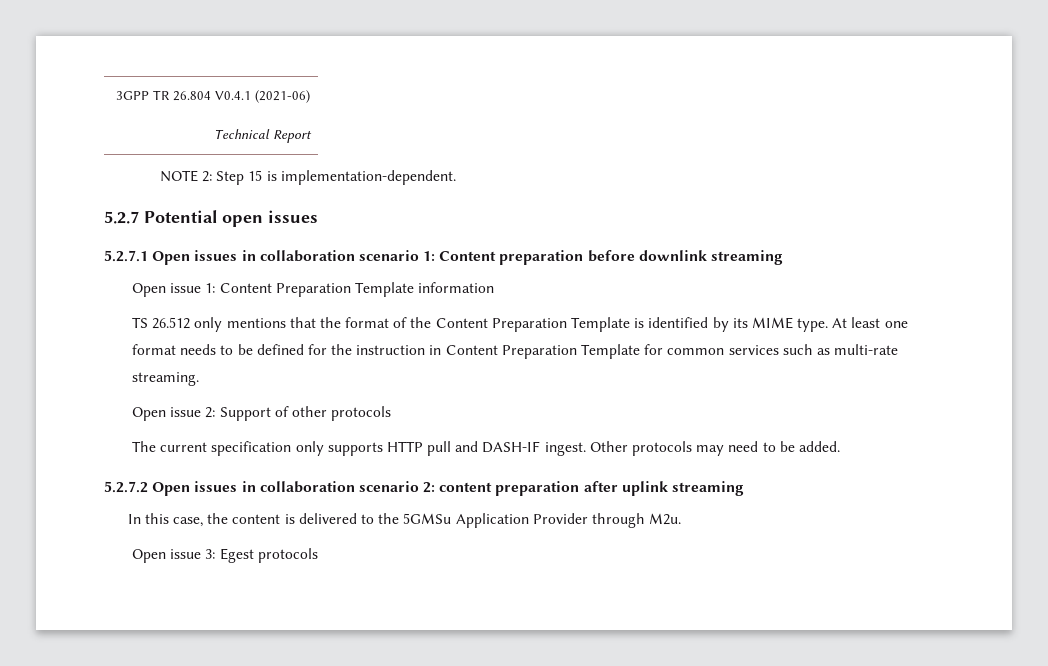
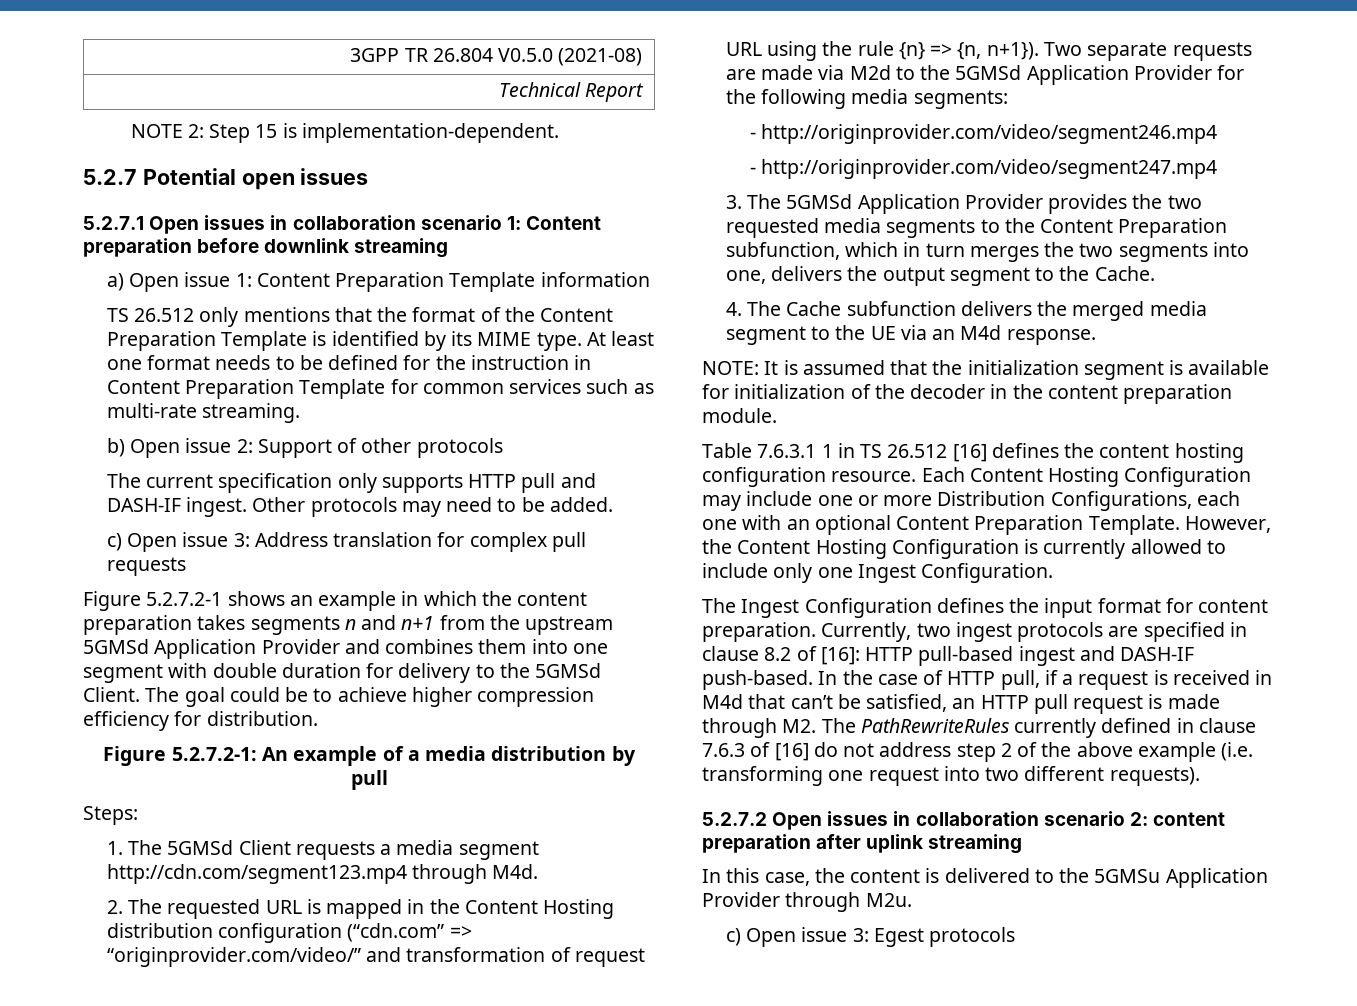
[215,90,311,103] V0.4.1 (2021-06) -> [498,48,643,66] V0.5.0 (2021-08)
(784, 257) none -> [106,273,124,291] a)
(199, 379) none -> [106,438,125,457] b)
(840, 446) none -> [106,532,586,552] [106,557,186,576] [83,591,588,611] [83,615,614,635] [83,639,608,659] [83,663,602,683] [83,687,595,707] [83,711,318,731] [103,746,636,766] [350,770,388,790] [83,806,138,825] [106,840,539,860] [106,864,539,884] [106,899,615,919] [106,923,472,943] [106,947,645,967] [725,41,1252,61] [725,65,1245,85] [725,89,1008,109] [749,124,1217,144] [749,159,1217,179] [725,194,1202,214] [725,218,1228,238] [725,242,1249,262] [725,266,1155,286] [725,301,1207,321] [725,325,1096,345] [702,360,1270,380] [702,384,1233,404] [702,408,777,423] [702,443,1244,463] [702,467,1252,487] [702,491,1240,511] [702,515,1271,535] [702,539,1226,559] [702,563,1054,583] [702,598,1269,618] [702,622,1247,642] [702,646,1195,666] [702,670,1273,690] [702,694,1220,714] [702,718,1256,738] [702,742,1254,762] [702,766,1200,786] // c) Open issue 3: Address translation for complex pull requests // Figure 5.2.7.2-1 shows an example in which the content preparation takes segments n and n+1 from the upstream 5GMSd Application Provider and combines them into one segment with double duration for delivery to the 5GMSd Client. The goal could be to achieve higher compression efficiency for distribution. // Figure 5.2.7.2-1: An example of a media distribution by pull // Steps: // 1. The 5GMSd Client requests a media segment http://cdn.com/segment123.mp4 through M4d. // 2. The requested URL is mapped in the Content Hosting distribution configuration (“cdn.com” => “originprovider.com/video/” and transformation of request URL using the rule {n} => {n, n+1}). Two separate requests are made via M2d to the 5GMSd Application Provider for the following media segments: // - http://originprovider.com/video/segment246.mp4 // - http://originprovider.com/video/segment247.mp4 // 3. The 5GMSd Application Provider provides the two requested media segments to the Content Preparation subfunction, which in turn merges the two segments into one, delivers the output segment to the Cache. // 4. The Cache subfunction delivers the merged media segment to the UE via an M4d response. // NOTE: It is assumed that the initialization segment is available for initialization of the decoder in the content preparation module. // Table 7.6.3.1 1 in TS 26.512 [16] defines the content hosting configuration resource. Each Content Hosting Configuration may include one or more Distribution Configurations, each one with an optional Content Preparation Template. However, the Content Hosting Configuration is currently allowed to include only one Ingest Configuration. // The Ingest Configuration defines the input format for content preparation. Currently, two ingest protocols are specified in clause 8.2 of [16]: HTTP pull-based ingest and DASH-IF push-based. In the case of HTTP pull, if a request is received in M4d that can’t be satisfied, an HTTP pull request is made through M2. The PathRewriteRules currently defined in clause 7.6.3 of [16] do not address step 2 of the above example (i.e. transforming one request into two different requests).
(682, 519) none -> [725,928,741,946] c)

